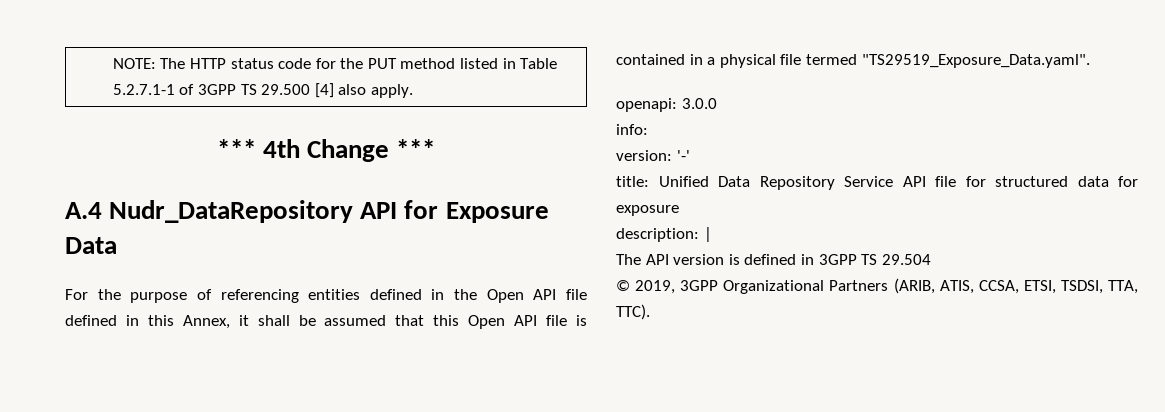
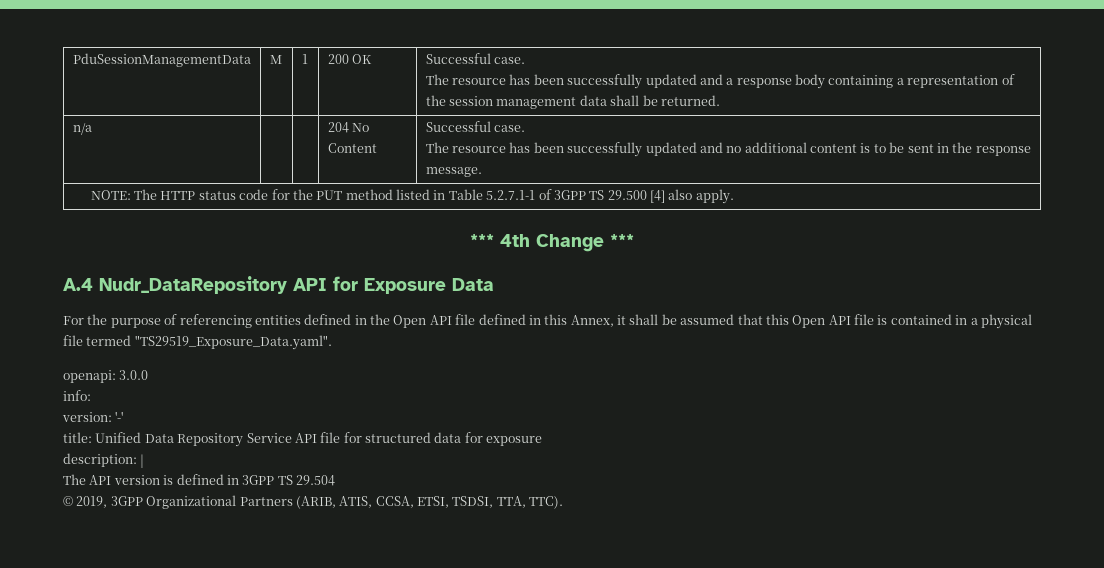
(112, 63) none -> [72,53,251,67] [269,55,282,64] [301,54,308,64] [327,54,373,64] [425,53,526,64] [425,74,1015,89] [425,95,720,109] [72,123,92,135] [327,122,370,133] [327,143,377,153] [425,121,526,132] [425,142,1031,157] [425,167,482,177] PduSessionManagementData | M | 1 | 200 OK | Successful case. // The resource has been successfully updated and a response body containing a representation of the session management data shall be returned. // n/a | | | 204 No Content | Successful case. // The resource has been successfully updated and no additional content is to be sent in the response message. //

